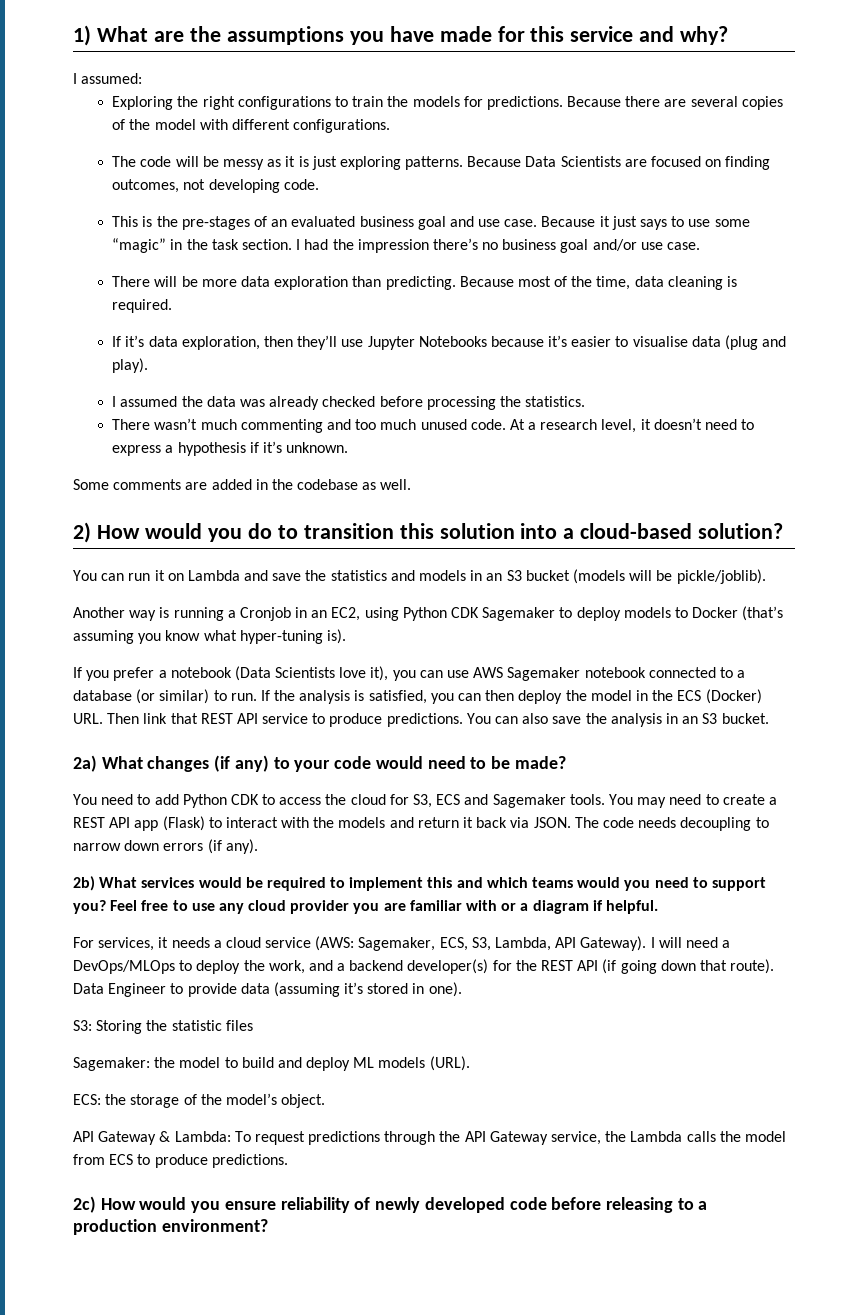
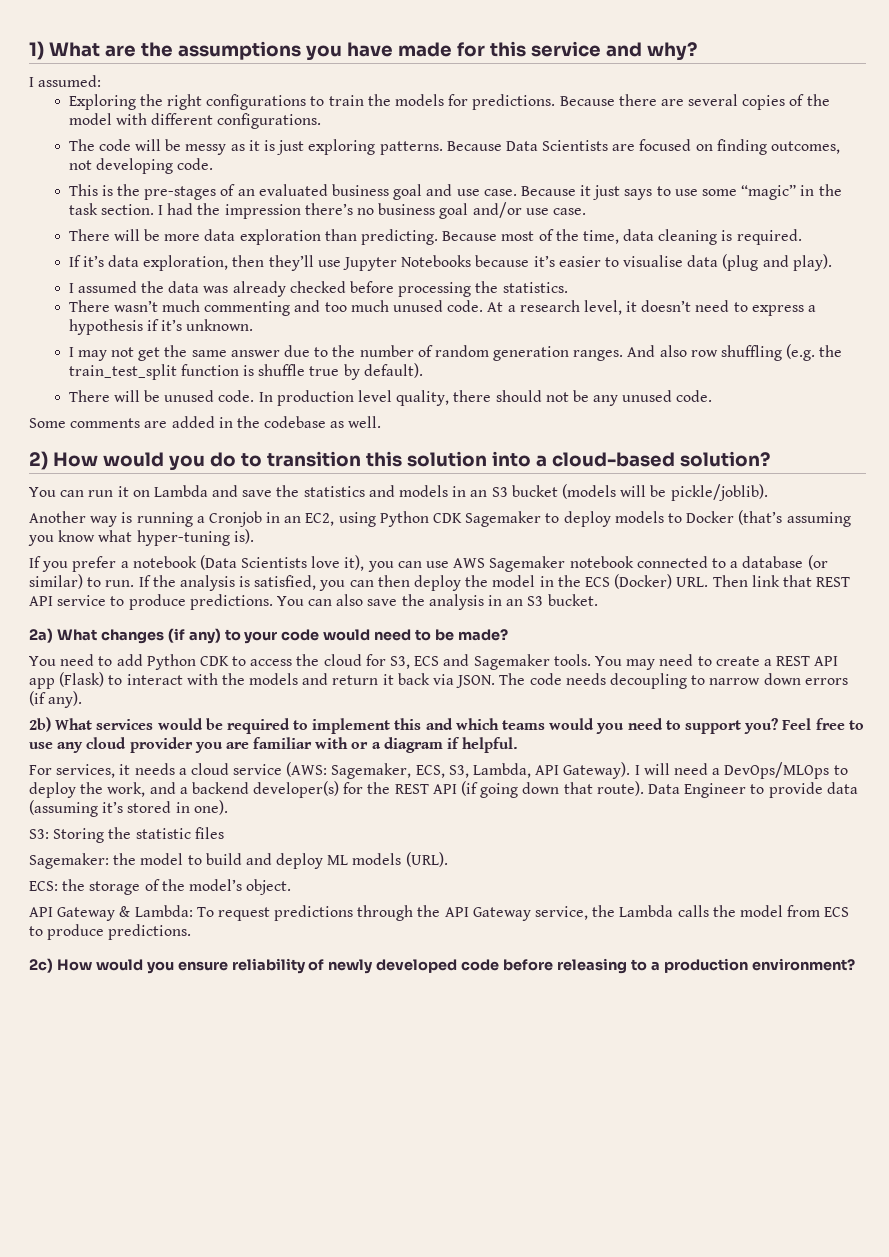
(349, 447) none -> [68,344,843,361] [68,363,423,380] [68,390,713,406] // I may not get the same answer due to the number of random generation ranges. And also row shuffling (e.g. the train_test_split function is shuffle true by default). // There will be unused code. In production level quality, there should not be any unused code.

